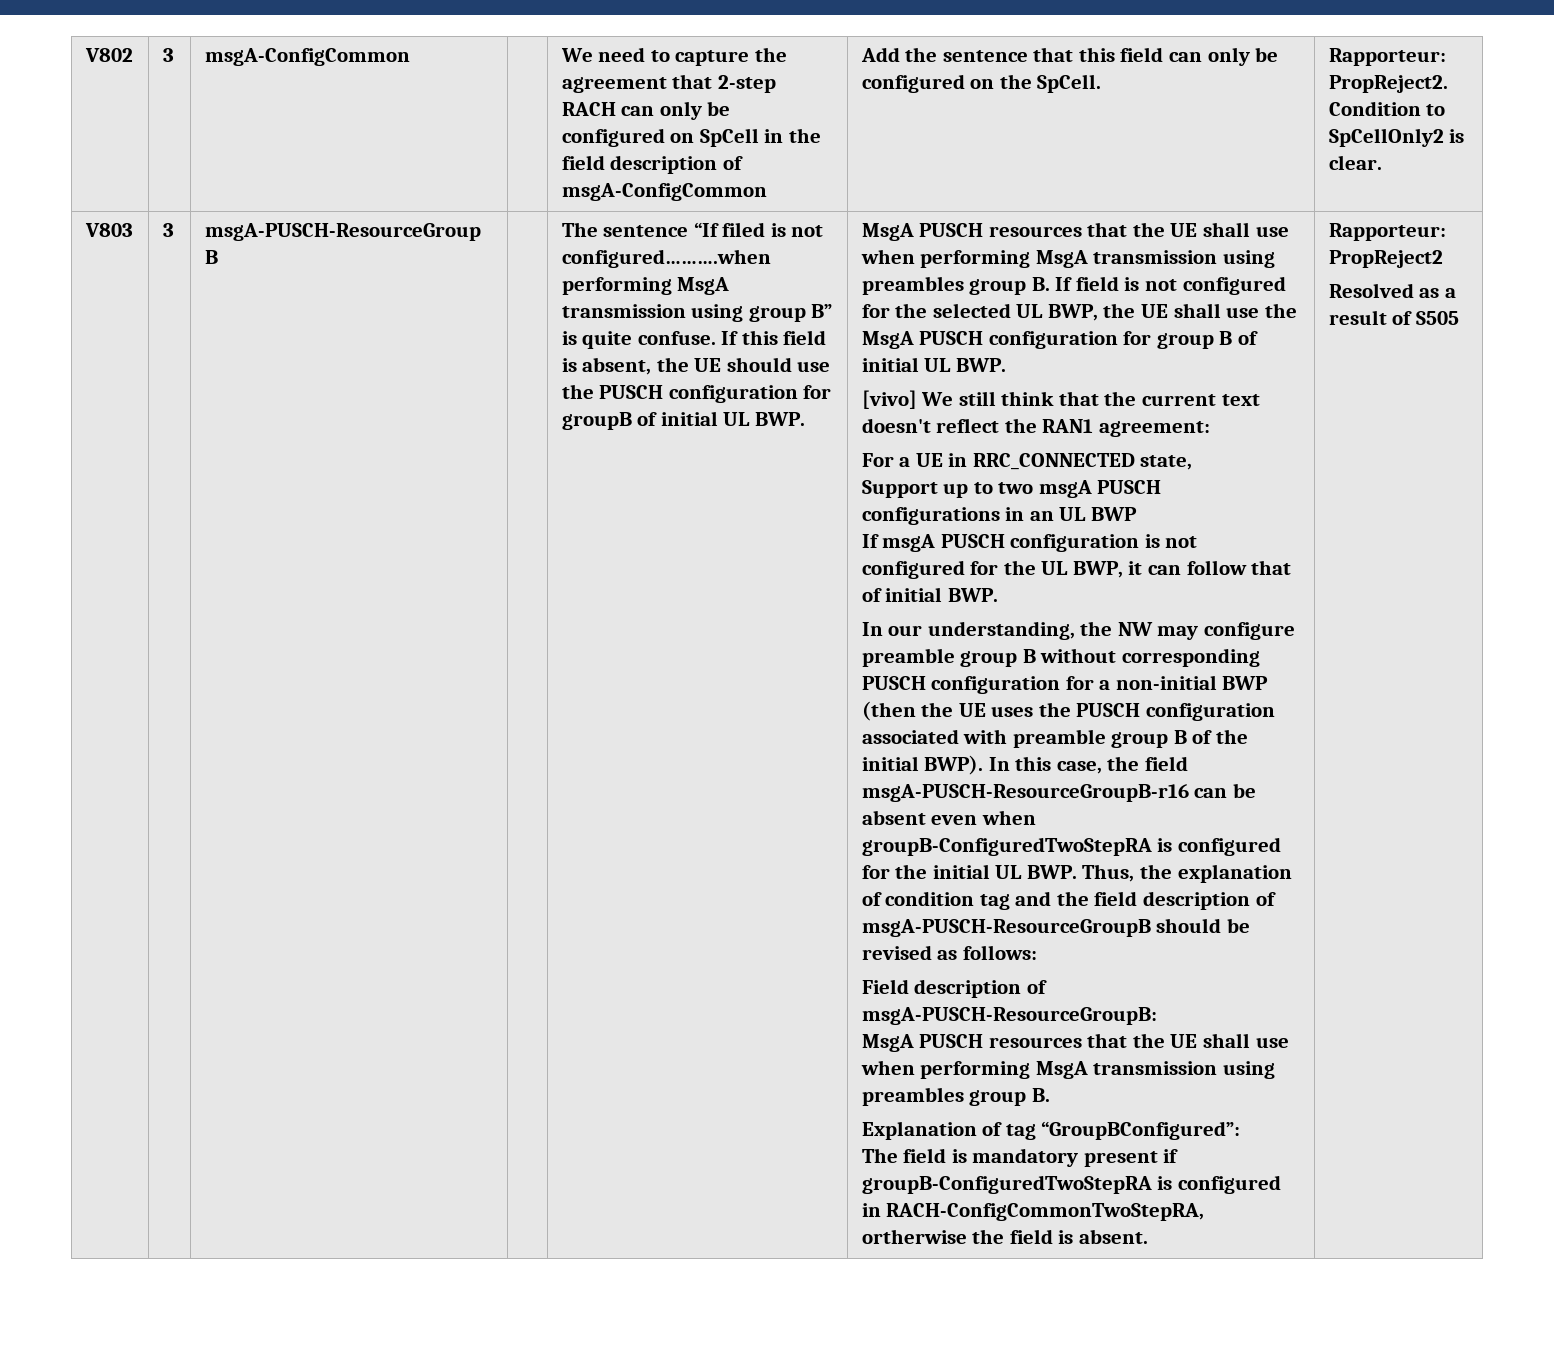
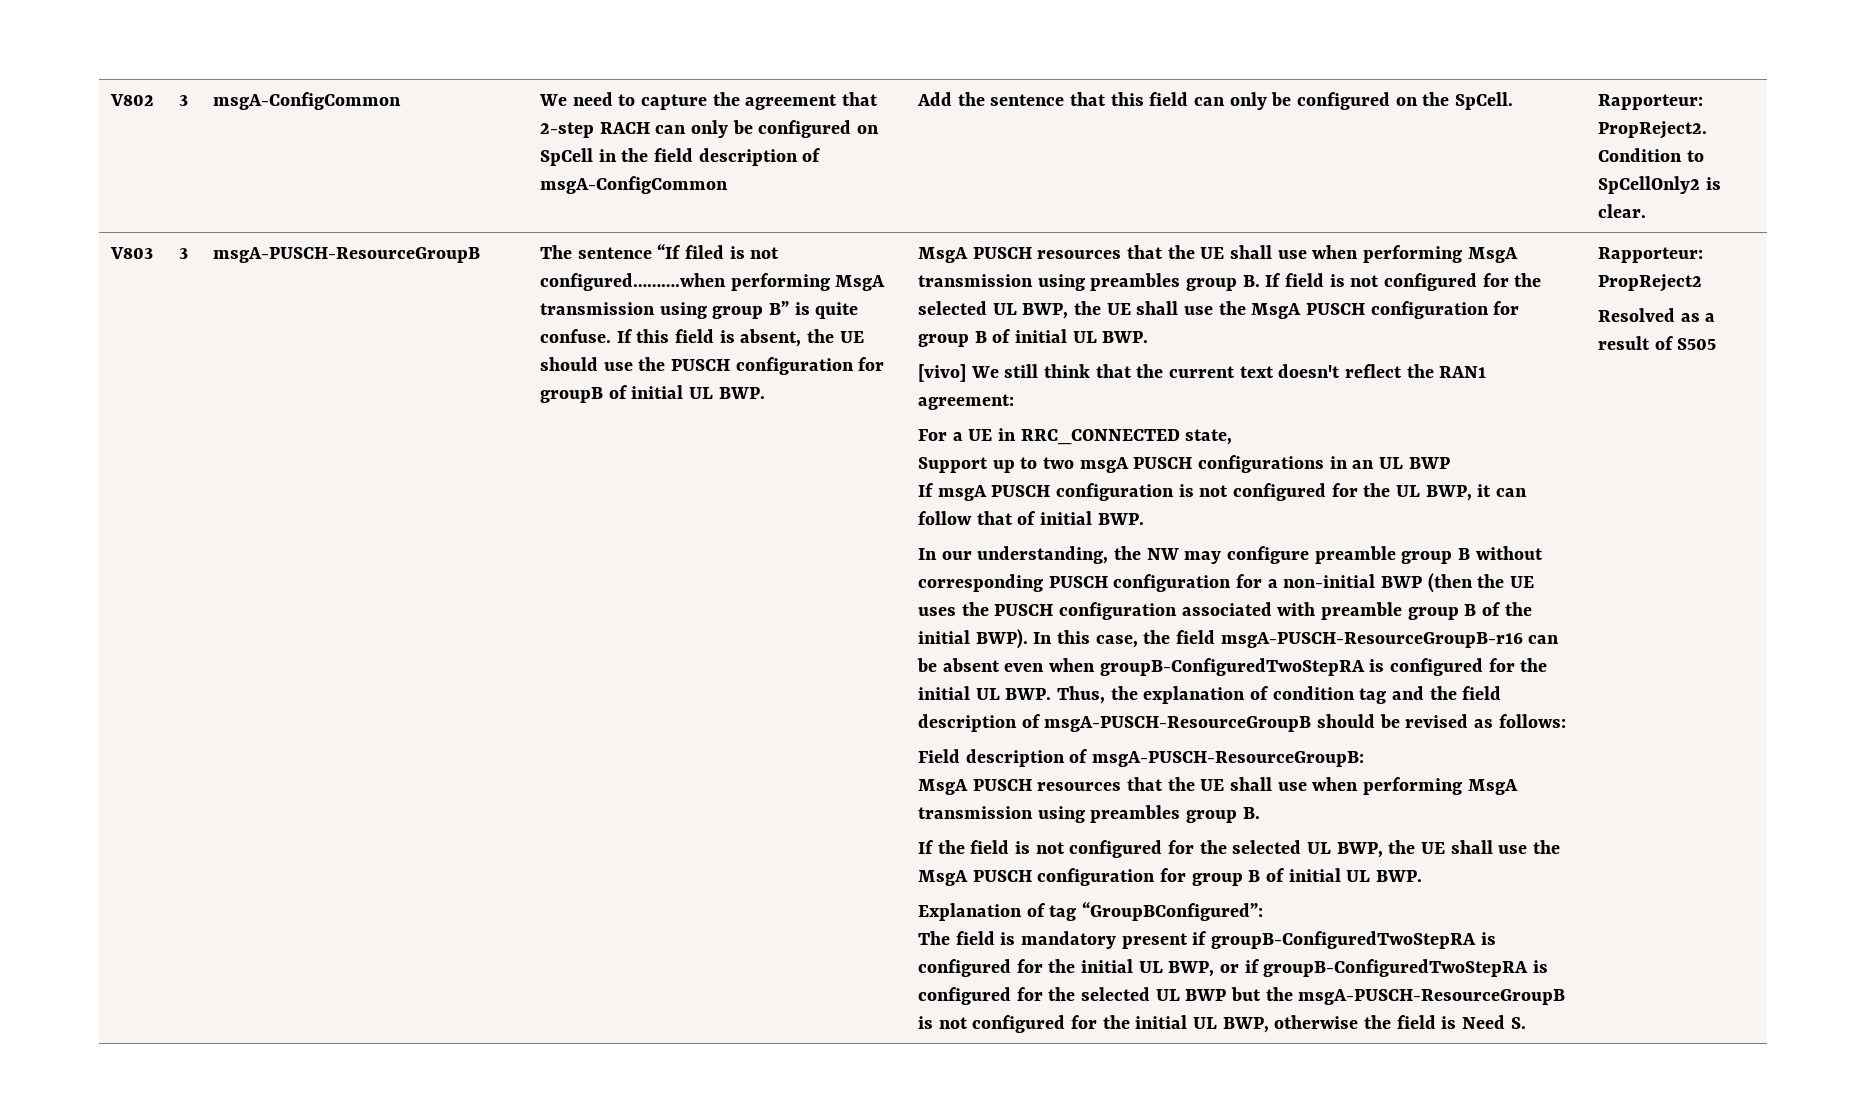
(1050, 1095) none -> [918,840,1561,858] [918,868,1423,886] // If the field is not configured for the selected UL BWP, the UE shall use the MsgA PUSCH configuration for group B of initial UL BWP.
[861,1203,1205,1221] [861,1229,1148,1244] in RACH-ConfigCommonTwoStepRA, ortherwise the field is absent. -> [1016,959,1549,977] [918,987,1566,1005] [918,1015,1526,1033] for the initial UL BWP, or if groupB-ConfiguredTwoStepRA is configured for the selected UL BWP but the msgA-PUSCH-ResourceGroupB is not configured for the initial UL BWP, otherwise the field is Need S.

